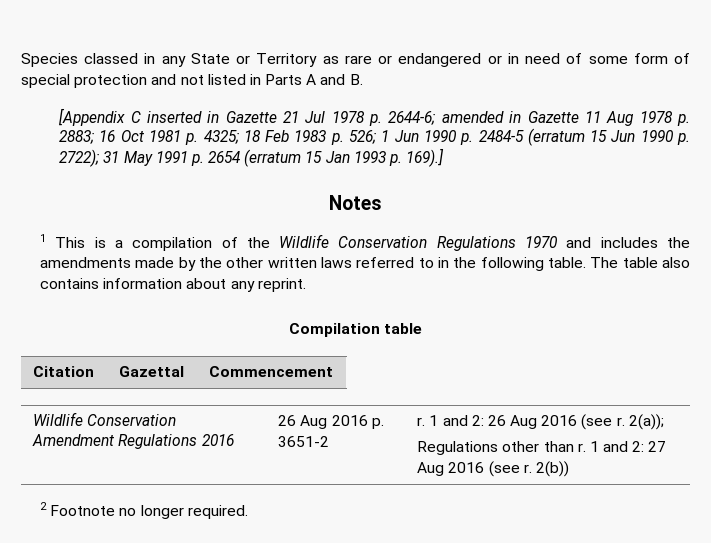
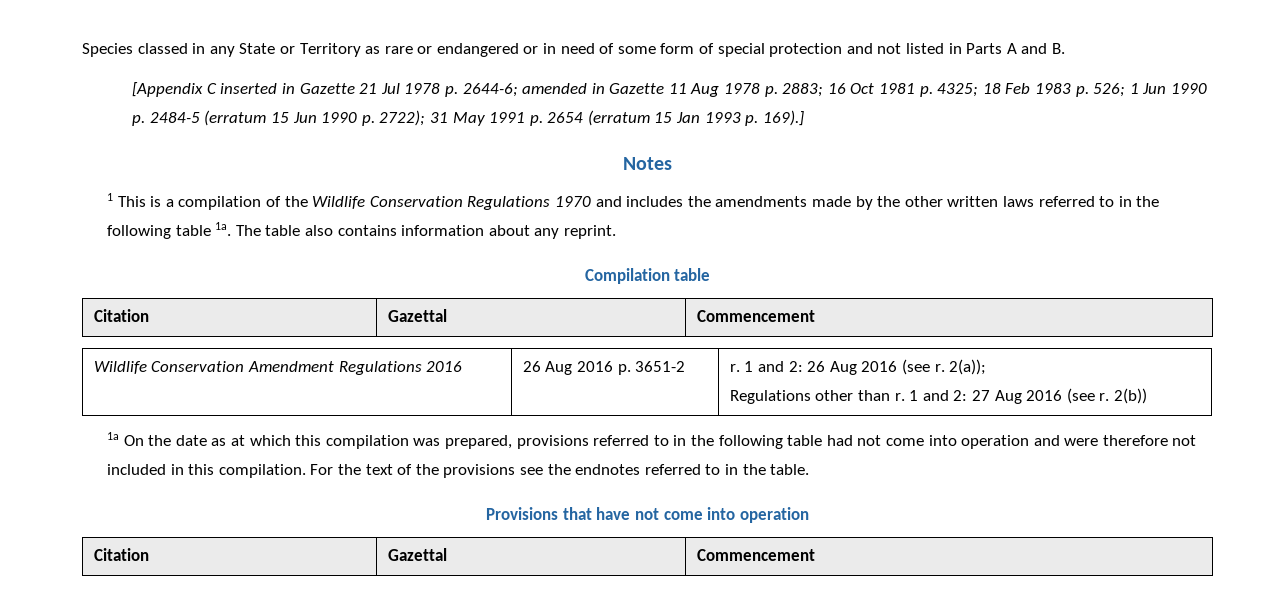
[548,257,587,268] table. -> [175,222,232,236] table 1a.
[40,502,248,519] 2 Footnote no longer required. -> [107,432,1197,449] [107,464,810,478] [486,507,809,523] [93,548,149,561] [387,548,447,561] [696,549,815,561] 1a On the date as at which this compilation was prepared, provisions referred to in the following table had not come into operation and were therefore not included in this compilation. For the text of the provisions see the endnotes referred to in the table. // Provisions that have not come into operation // Citation | Gazettal | Commencement

